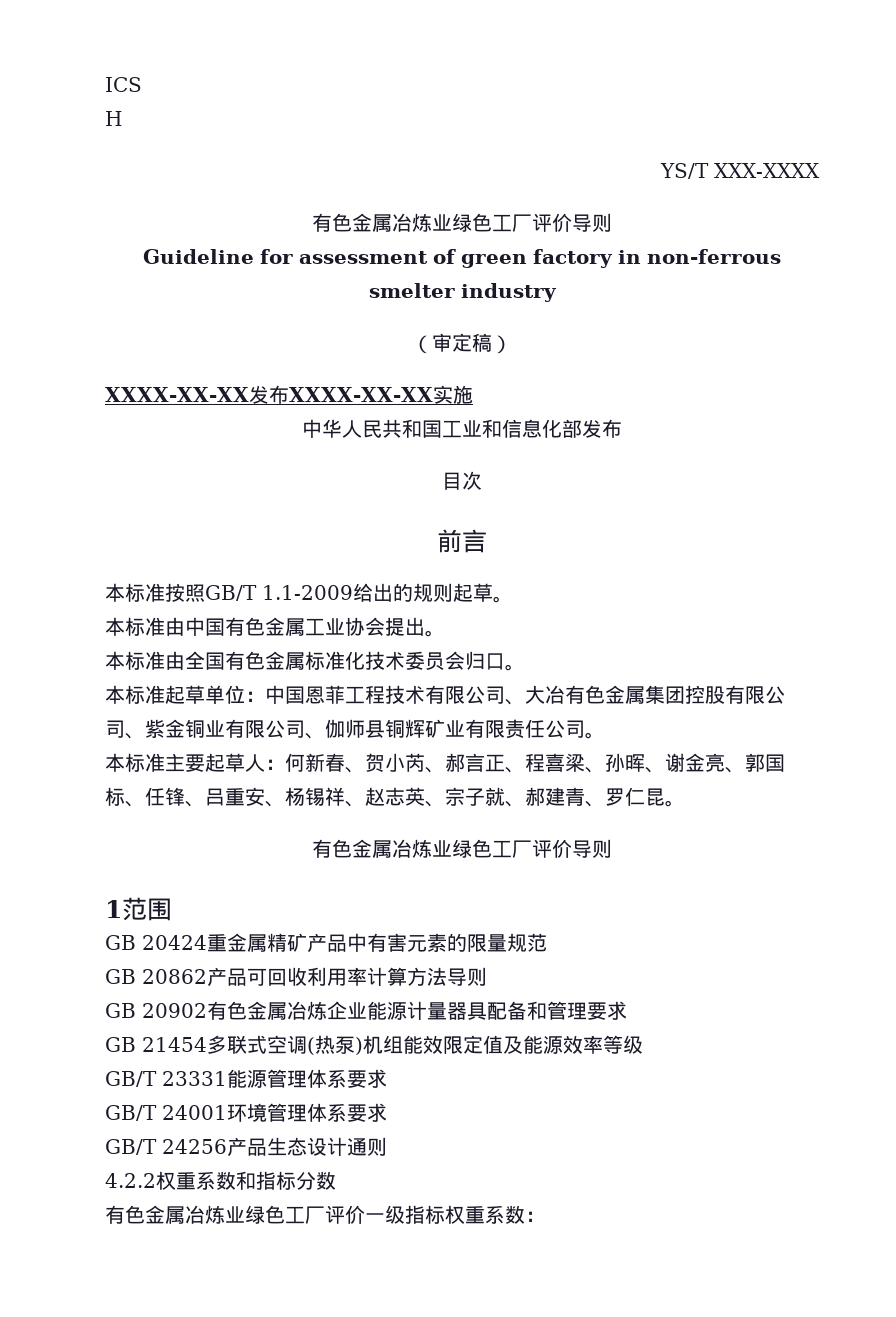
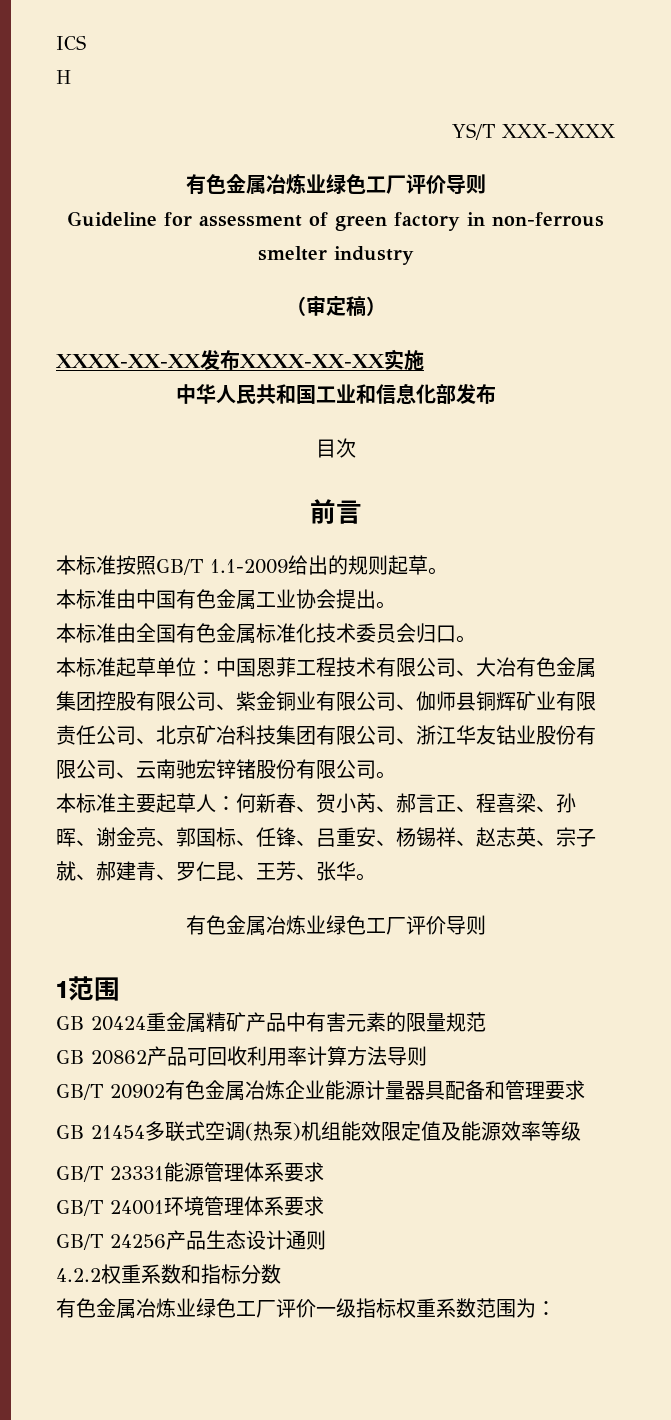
(585, 729) none -> [136,725,596,745] [56,759,376,779] 、北京矿冶科技集团有限公司、浙江华友钴业股份有限公司、云南驰宏锌锗股份有限公司
(665, 797) none -> [236,861,356,881] 、王芳、张华
[105,1003,136,1018] GB -> [56,1084,103,1100] GB/T
(525, 1214) none -> [476,1298,536,1318] 范围为

